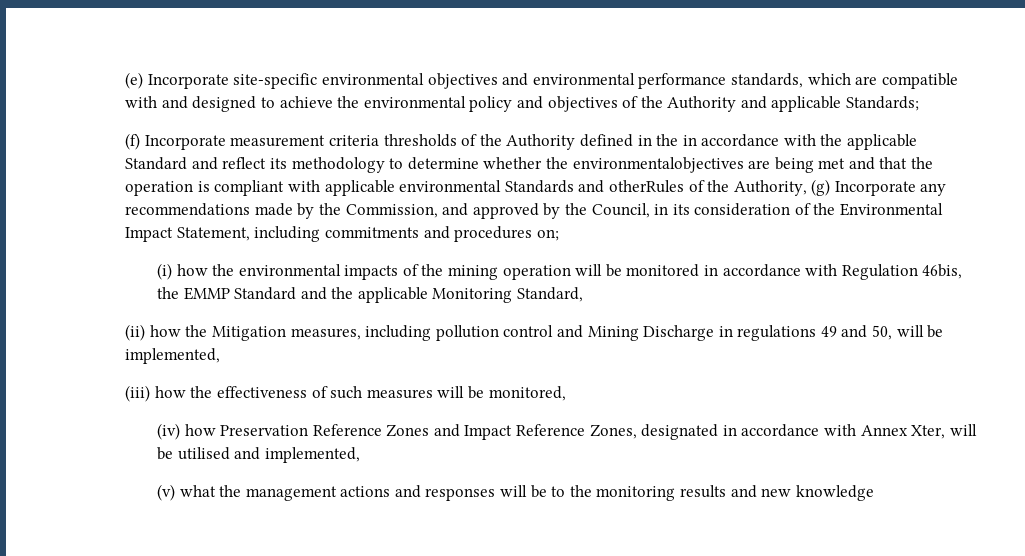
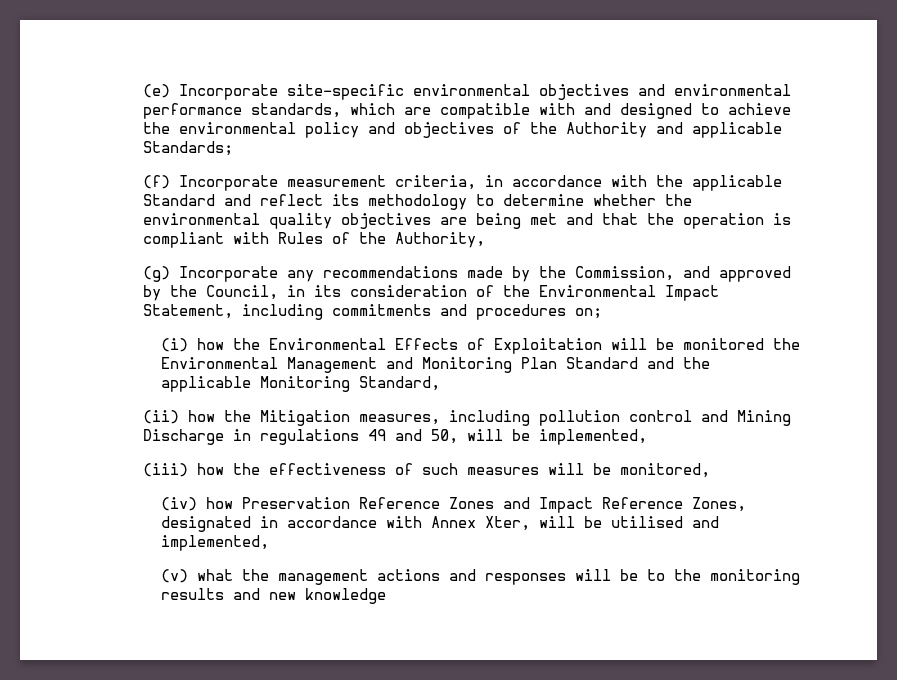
[328,134,679,150] criteria thresholds of the Authority defined in the -> [395,175,477,190] criteria,
[572,157,744,173] environmentalobjectives -> [143,213,432,229] environmental quality objectives
[324,180,684,196] applicable environmental Standards and otherRules -> [278,232,324,244] Rules
(807, 188) none -> (486, 240) //
[238,264,963,280] [156,287,230,300] environmental impacts of the mining operation will be monitored in accordance with Regulation 46bis, the EMMP -> [268,338,800,354] [160,357,557,373] Environmental Effects of Exploitation will be monitored the Environmental Management and Monitoring Plan

